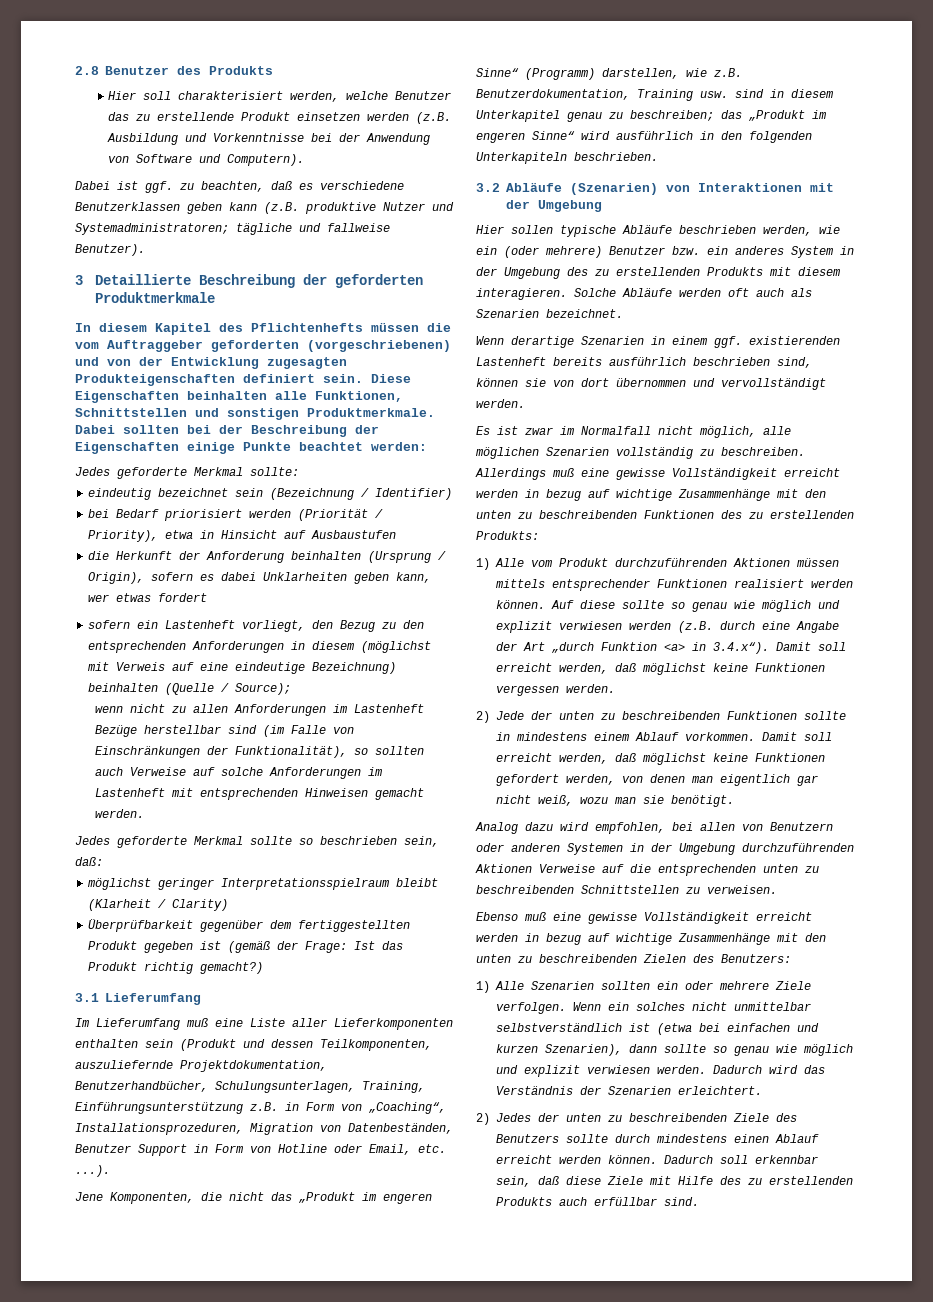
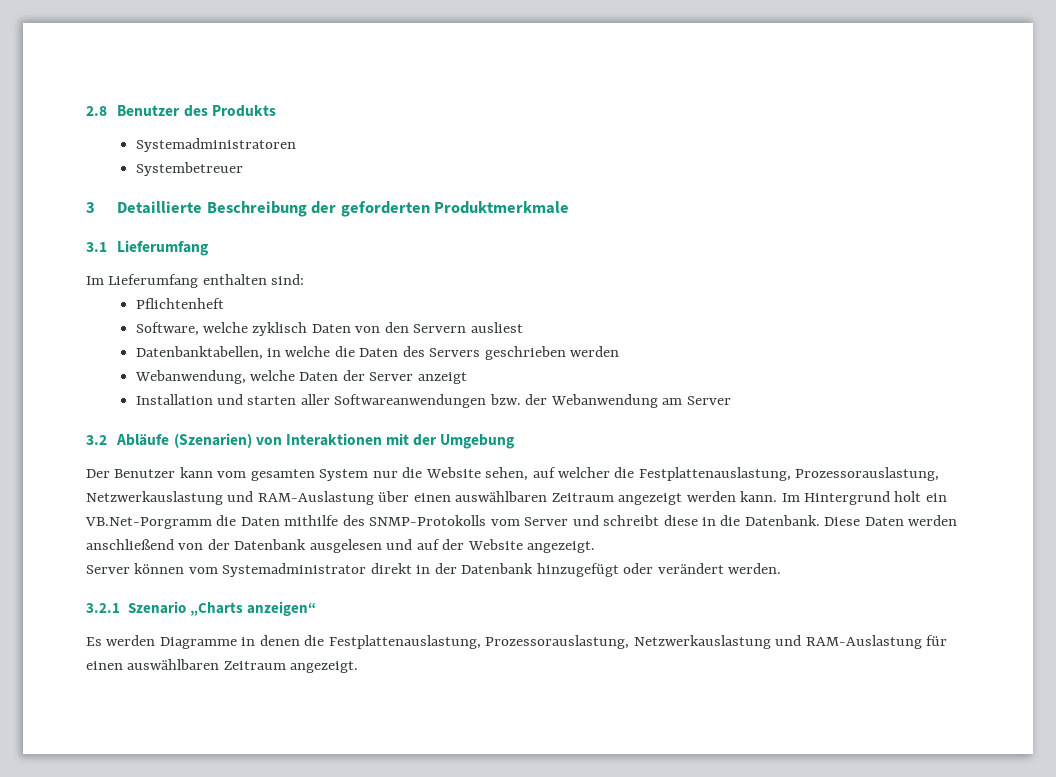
[108,91,452,102] [108,112,452,124] [107,133,431,145] [108,154,305,166] [75,181,404,193] [75,202,454,214] [75,223,390,235] [75,244,145,256] Hier soll charakterisiert werden, welche Benutzer das zu erstellende Produkt einsetzen werden (z.B. Ausbildung und Vorkenntnisse bei der Anwendung von Software und Computern). // Dabei ist ggf. zu beachten, daß es verschiedene Benutzerklassen geben kann (z.B. produktive Nutzer und Systemadministratoren; tägliche und fallweise Benutzer). -> [135,138,296,152] [135,162,243,176] Systemadministratoren // Systembetreuer
[75,322,451,335] [75,340,451,352] [75,357,347,369] [75,374,411,386] [75,391,403,403] [75,408,435,420] [75,425,379,437] [75,442,427,454] [75,467,299,479] [88,488,453,500] [88,509,384,521] [88,530,397,542] [88,551,447,563] [88,572,432,584] [88,593,208,602] [88,620,425,632] [88,641,432,653] [88,662,397,674] [88,683,292,695] [95,704,425,716] [95,725,355,737] [95,746,425,758] [95,767,383,779] [95,788,425,800] [95,809,145,818] [75,836,439,848] [75,857,103,866] [88,878,439,890] [88,899,229,911] [88,919,411,932] [88,941,404,953] [88,962,264,974] [75,993,201,1005] [75,1018,453,1030] [75,1039,432,1051] [75,1060,327,1072] [75,1081,425,1093] [75,1102,446,1114] [75,1123,453,1135] [75,1144,446,1156] [75,1165,110,1177] [75,1192,432,1204] [476,68,742,80] [476,89,833,101] [476,110,826,122] [476,131,812,143] [476,152,658,164] In diesem Kapitel des Pflichtenhefts müssen die vom Auftraggeber geforderten (vorgeschriebenen) und von der Entwicklung zugesagten Produkteigenschaften definiert sein. Diese Eigenschaften beinhalten alle Funktionen, Schnittstellen und sonstigen Produktmerkmale. Dabei sollten bei der Beschreibung der Eigenschaften einige Punkte beachtet werden: // Jedes geforderte Merkmal sollte: // eindeutig bezeichnet sein (Bezeichnung / Identifier) // bei Bedarf priorisiert werden (Priorität / Priority), etwa in Hinsicht auf Ausbaustufen // die Herkunft der Anforderung beinhalten (Ursprung / Origin), sofern es dabei Unklarheiten geben kann, wer etwas fordert // sofern ein Lastenheft vorliegt, den Bezug zu den entsprechenden Anforderungen in diesem (möglichst mit Verweis auf eine eindeutige Bezeichnung) beinhalten (Quelle / Source); // wenn nicht zu allen Anforderungen im Lastenheft Bezüge herstellbar sind (im Falle von Einschränkungen der Funktionalität), so sollten auch Verweise auf solche Anforderungen im Lastenheft mit entsprechenden Hinweisen gemacht werden. // Jedes geforderte Merkmal sollte so beschrieben sein, daß: // möglichst geringer Interpretationsspielraum bleibt (Klarheit / Clarity) // Überprüfbarkeit gegenüber dem fertiggestellten Produkt gegeben ist (gemäß der Frage: Ist das Produkt richtig gemacht?) // 3.1 Lieferumfang // Im Lieferumfang muß eine Liste aller Lieferkomponenten enthalten sein (Produkt und dessen Teilkomponenten, auszuliefernde Projektdokumentation, Benutzerhandbücher, Schulungsunterlagen, Training, Einführungsunterstützung z.B. in Form von „Coaching“, Installationsprozeduren, Migration von Datenbeständen, Benutzer Support in Form von Hotline oder Email, etc. ...). // Jene Komponenten, die nicht das „Produkt im engeren Sinne“ (Programm) darstellen, wie z.B. Benutzerdokumentation, Training usw. sind in diesem Unterkapitel genau zu beschreiben; das „Produkt im engeren Sinne“ wird ausführlich in den folgenden Unterkapiteln beschrieben. -> [86,240,210,256] [86,274,305,288] [135,298,224,309] [135,322,523,336] [135,346,620,360] [134,370,467,384] [135,394,731,408] 3.1 Lieferumfang // Im Lieferumfang enthalten sind: // Pflichtenheft // Software, welche zyklisch Daten von den Servern ausliest // Datenbanktabellen, in welche die Daten des Servers geschrieben werden // Webanwendung, welche Daten der Server anzeigt // Installation und starten aller Softwareanwendungen bzw. der Webanwendung am Server
[476,225,840,237] [476,246,854,258] [476,267,840,279] [476,288,812,300] [476,309,623,318] [476,336,840,348] [476,357,812,368] [476,378,826,390] [476,399,525,408] [476,426,791,438] [476,447,805,459] [475,468,840,480] [476,489,826,501] [476,510,854,519] [476,531,539,540] [476,558,840,570] [496,579,854,591] [496,600,841,612] [496,621,840,633] [496,642,847,654] [496,663,826,675] [496,684,616,696] [476,711,847,723] [496,732,833,741] [496,753,826,765] [496,774,819,786] [496,795,735,807] [475,822,833,834] [476,843,854,855] [475,864,819,876] [476,885,777,894] [476,912,812,924] [476,933,826,945] [476,954,791,963] [476,981,812,993] [496,1002,812,1014] [496,1023,820,1035] [496,1044,854,1056] [496,1065,826,1077] [496,1086,763,1095] [476,1113,798,1125] [496,1134,820,1143] [496,1155,819,1164] [496,1176,854,1187] [496,1197,700,1206] Hier sollen typische Abläufe beschrieben werden, wie ein (oder mehrere) Benutzer bzw. ein anderes System in der Umgebung des zu erstellenden Produkts mit diesem interagieren. Solche Abläufe werden oft auch als Szenarien bezeichnet. // Wenn derartige Szenarien in einem ggf. existierenden Lastenheft bereits ausführlich beschrieben sind, können sie von dort übernommen und vervollständigt werden. // Es ist zwar im Normalfall nicht möglich, alle möglichen Szenarien vollständig zu beschreiben. Allerdings muß eine gewisse Vollständigkeit erreicht werden in bezug auf wichtige Zusammenhänge mit den unten zu beschreibenden Funktionen des zu erstellenden Produkts: // 1) Alle vom Produkt durchzuführenden Aktionen müssen mittels entsprechender Funktionen realisiert werden können. Auf diese sollte so genau wie möglich und explizit verwiesen werden (z.B. durch eine Angabe der Art „durch Funktion <a> in 3.4.x“). Damit soll erreicht werden, daß möglichst keine Funktionen vergessen werden. // 2) Jede der unten zu beschreibenden Funktionen sollte in mindestens einem Ablauf vorkommen. Damit soll erreicht werden, daß möglichst keine Funktionen gefordert werden, von denen man eigentlich gar nicht weiß, wozu man sie benötigt. // Analog dazu wird empfohlen, bei allen von Benutzern oder anderen Systemen in der Umgebung durchzuführenden Aktionen Verweise auf die entsprechenden unten zu beschreibenden Schnittstellen zu verweisen. // Ebenso muß eine gewisse Vollständigkeit erreicht werden in bezug auf wichtige Zusammenhänge mit den unten zu beschreibenden Zielen des Benutzers: // 1) Alle Szenarien sollten ein oder mehrere Ziele verfolgen. Wenn ein solches nicht unmittelbar selbstverständlich ist (etwa bei einfachen und kurzen Szenarien), dann sollte so genau wie möglich und explizit verwiesen werden. Dadurch wird das Verständnis der Szenarien erleichtert. // 2) Jedes der unten zu beschreibenden Ziele des Benutzers sollte durch mindestens einen Ablauf erreicht werden können. Dadurch soll erkennbar sein, daß diese Ziele mit Hilfe des zu erstellenden Produkts auch erfüllbar sind. -> [86,467,940,481] [86,491,947,505] [85,515,958,529] [86,539,596,553] [86,563,782,577] [86,601,317,616] [86,635,948,649] [86,659,359,673] Der Benutzer kann vom gesamten System nur die Website sehen, auf welcher die Festplattenauslastung, Prozessorauslastung, Netzwerkauslastung und RAM-Auslastung über einen auswählbaren Zeitraum angezeigt werden kann. Im Hintergrund holt ein VB.Net-Porgramm die Daten mithilfe des SNMP-Protokolls vom Server und schreibt diese in die Datenbank. Diese Daten werden anschließend von der Datenbank ausgelesen und auf der Website angezeigt. // Server können vom Systemadministrator direkt in der Datenbank hinzugefügt oder verändert werden. // 3.2.1 Szenario „Charts anzeigen“ // Es werden Diagramme in denen die Festplattenauslastung, Prozessorauslastung, Netzwerkauslastung und RAM-Auslastung für einen auswählbaren Zeitraum angezeigt.

